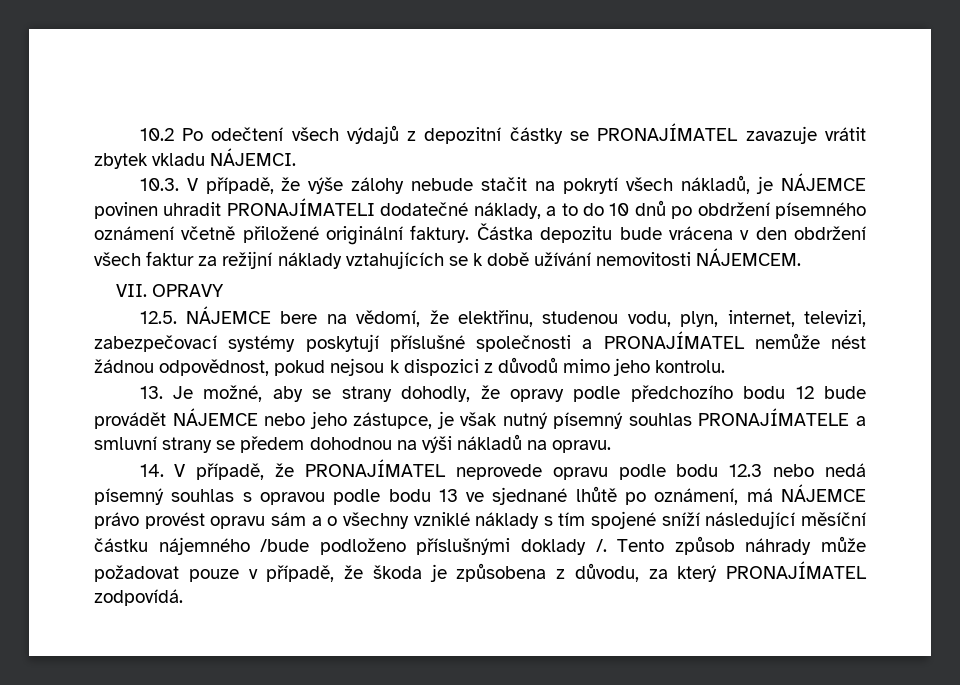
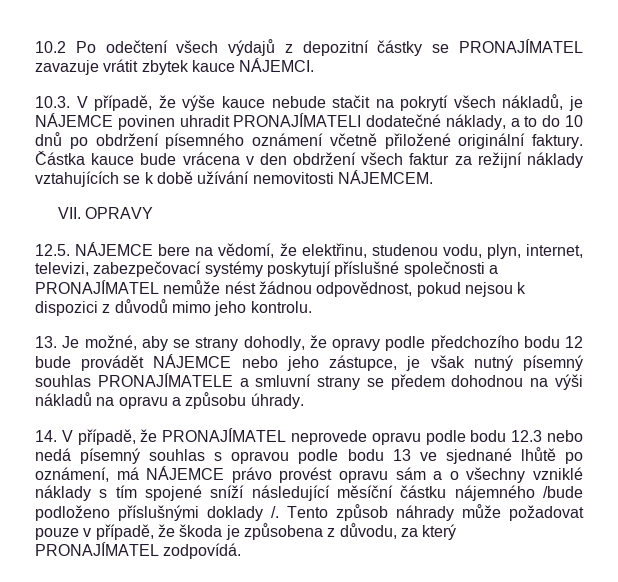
[152,153,206,166] vkladu -> [191,60,235,72] kauce
[351,177,405,194] zálohy -> [221,96,265,108] kauce
[540,226,613,243] depozitu -> [91,153,135,165] kauce
[552,440,612,453] opravu. -> [118,392,304,409] opravu a způsobu úhrady.

